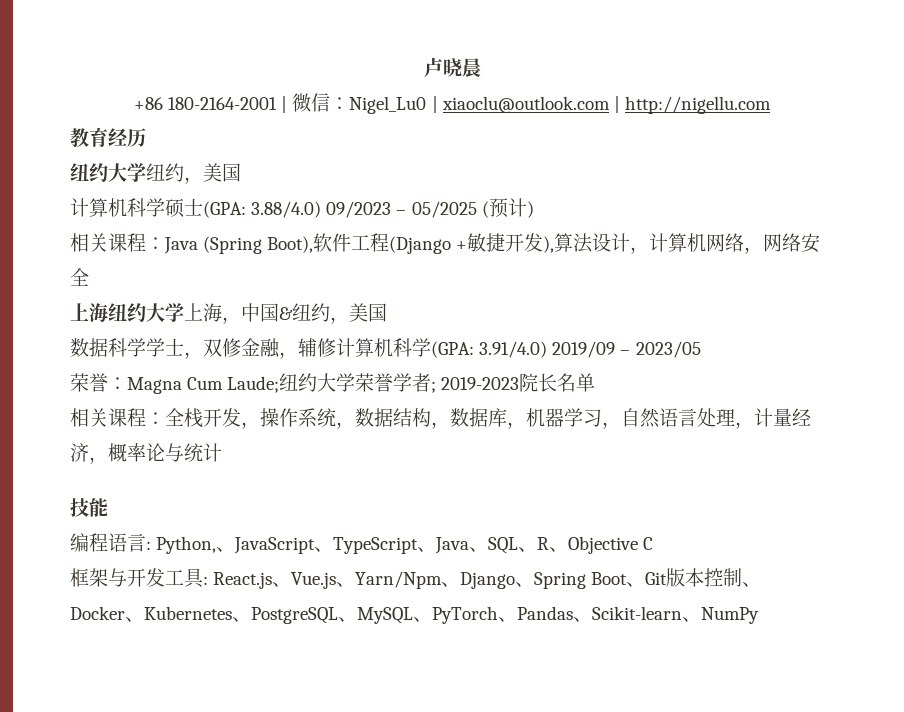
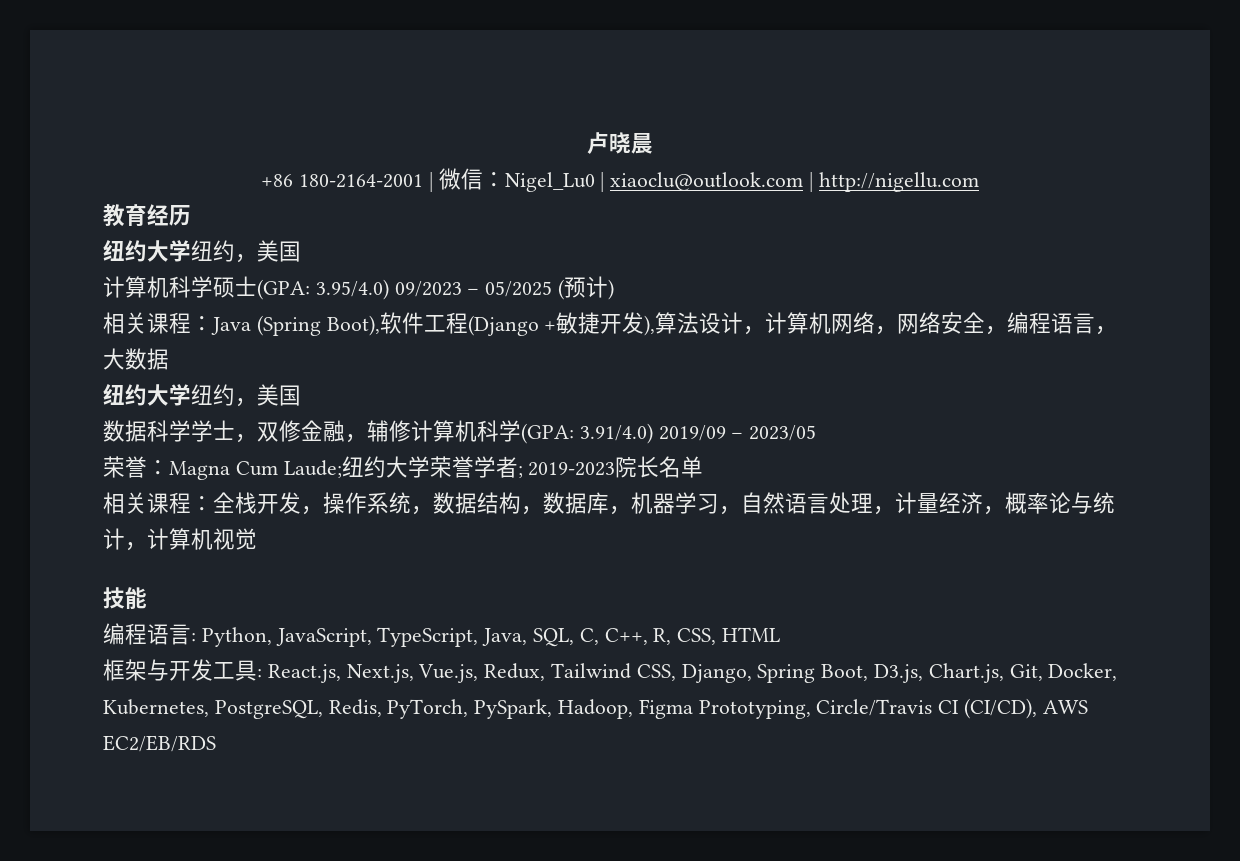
[251,201,322,218] 3.88/4.0) -> [315,279,389,300] 3.95/4.0)
[70,303,293,324] // 上海纽约大学上海，中国& -> [985,312,1118,335] [103,348,169,370] [103,384,191,406] ，编程语言，大数据 // 纽约大学
(222, 452) none -> [125,528,257,551] ，计算机视觉
[216,536,654,554] 、JavaScript、TypeScript、Java、SQL、R、Objective C -> [275,627,781,647] JavaScript, TypeScript, Java, SQL, C, C++, R, CSS, HTML
[213,568,762,589] [70,606,759,624] React.js、Vue.js、Yarn/Npm、Django、Spring Boot、Git版本控制、Docker、Kubernetes、PostgreSQL、MySQL、PyTorch、Pandas、Scikit-learn、NumPy -> [267,663,1118,683] [103,698,1088,719] [103,735,216,752] React.js, Next.js, Vue.js, Redux, Tailwind CSS, Django, Spring Boot, D3.js, Chart.js, Git, Docker, Kubernetes, PostgreSQL, Redis, PyTorch, PySpark, Hadoop, Figma Prototyping, Circle/Travis CI (CI/CD), AWS EC2/EB/RDS

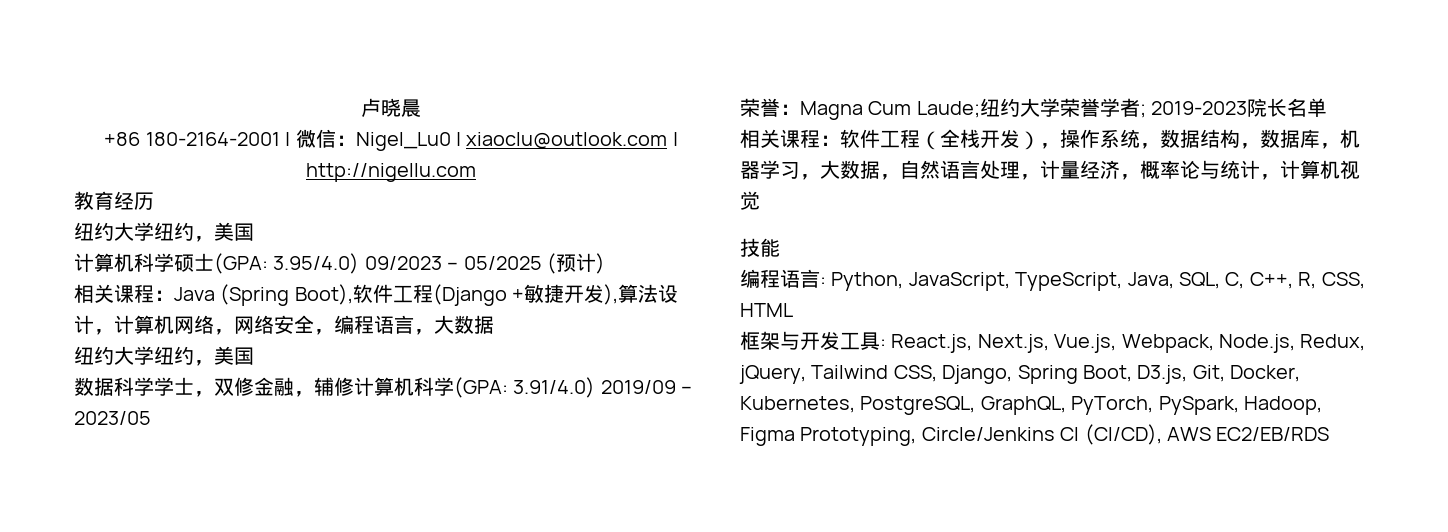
(213, 503) none -> [840,129,940,150] 软件工程（
(301, 503) none -> [1020,131,1040,150] ）
(741, 510) none -> [820,160,900,180] 大数据，
[484,663,546,681] Redux, -> [1121,334,1366,353] [739,365,806,384] Webpack, Node.js, Redux, jQuery,
[928,663,1004,683] Chart.js, -> (1188, 374) none
[328,699,382,717] Redis, -> [980,396,1066,415] GraphQL,
[816,699,933,716] Circle/Travis -> [921,427,1055,441] Circle/Jenkins

